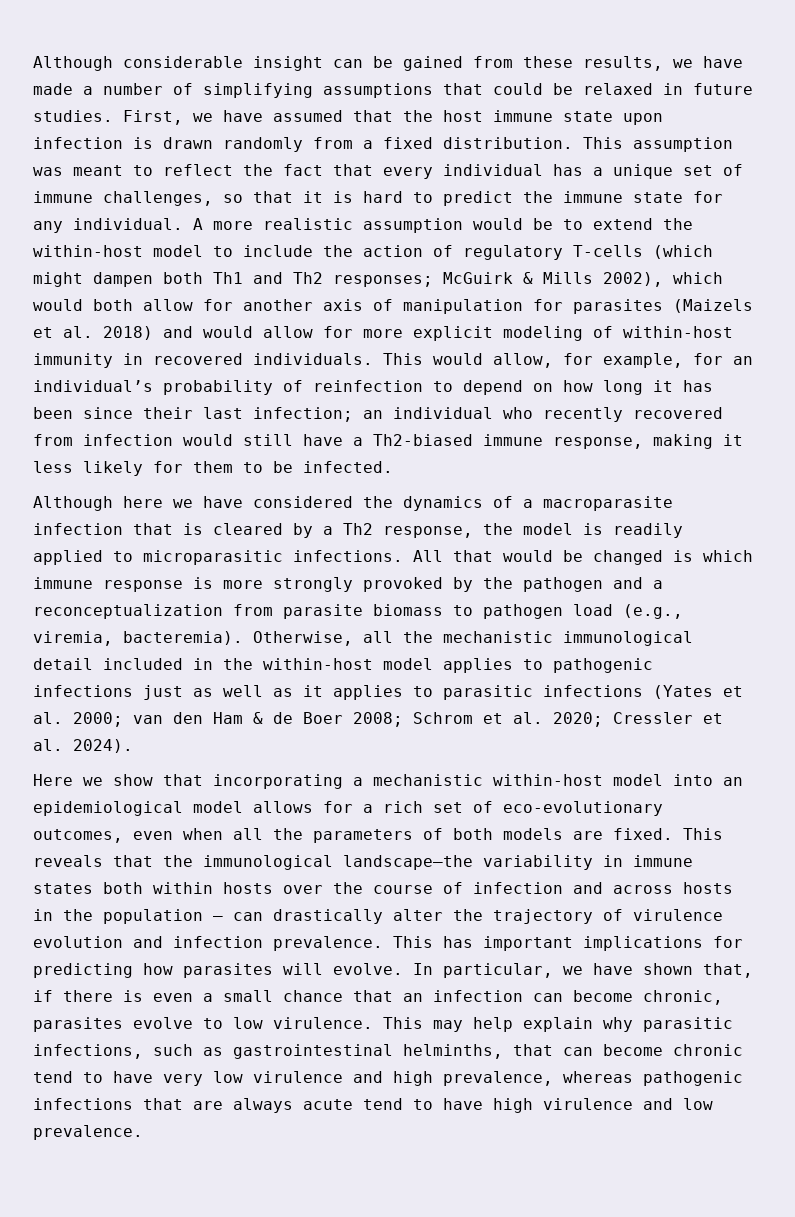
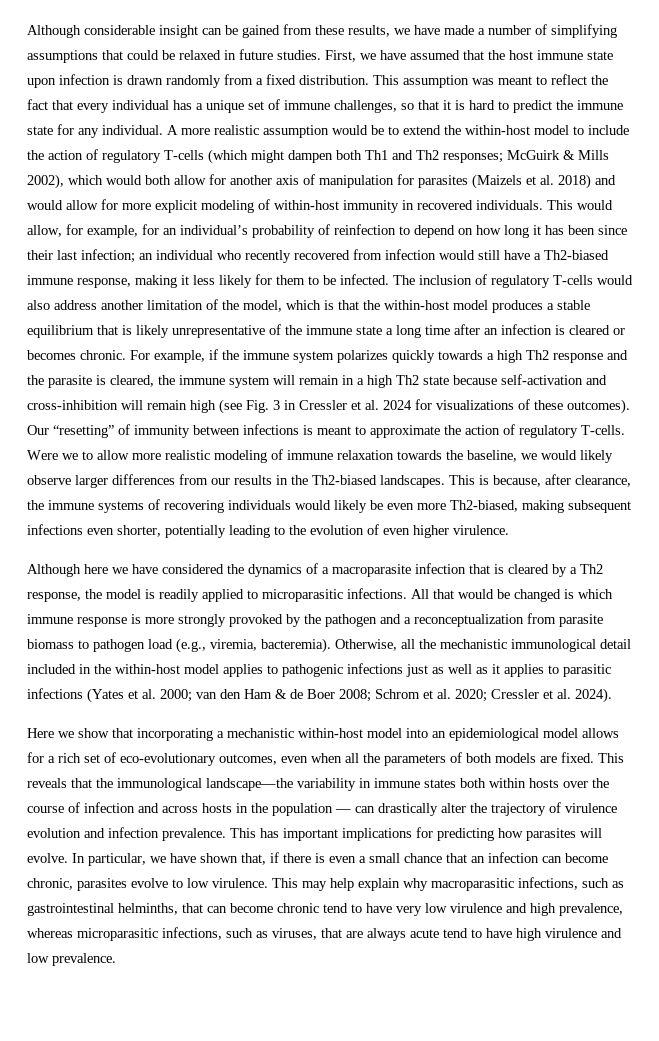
(393, 467) none -> [393,274,633,288] [27,299,590,313] [27,324,625,338] [27,349,628,363] [27,374,607,388] [27,399,630,414] [27,424,625,438] [27,449,613,463] [27,474,631,488] [27,499,631,513] [27,524,509,538] The inclusion of regulatory T-cells would also address another limitation of the model, which is that the within-host model produces a stable equilibrium that is likely unrepresentative of the immune state a long time after an infection is cleared or becomes chronic. For example, if the immune system polarizes quickly towards a high Th2 response and the parasite is cleared, the immune system will remain in a high Th2 state because self-activation and cross-inhibition will remain high (see Fig. 3 in Cressler et al. 2024 for visualizations of these outcomes). Our “resetting” of immunity between infections is meant to approximate the action of regulatory T-cells. Were we to allow more realistic modeling of immune relaxation towards the baseline, we would likely observe larger differences from our results in the Th2-biased landscapes. This is because, after clearance, the immune systems of recovering individuals would likely be even more Th2-biased, making subsequent infections even shorter, potentially leading to the evolution of even higher virulence.
[643,1017,733,1032] parasitic -> [431,878,514,891] macroparasitic
[643,1071,743,1086] [33,1098,133,1110] pathogenic infections -> [77,927,317,941] microparasitic infections, such as viruses,

